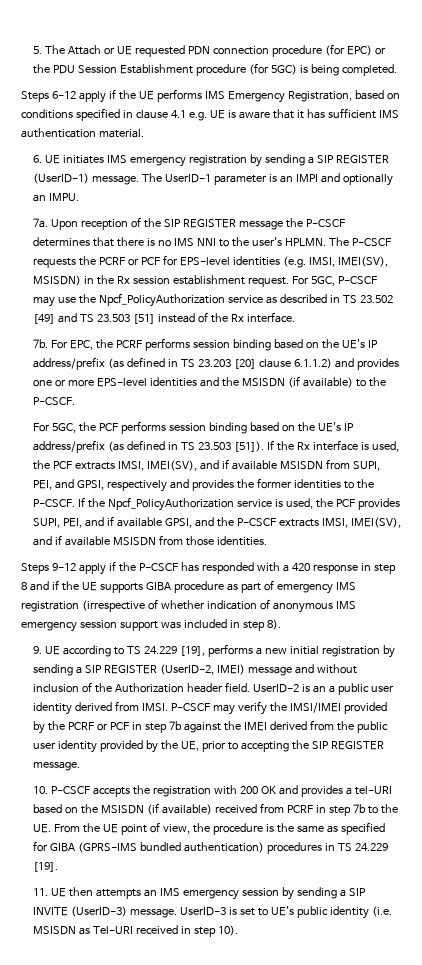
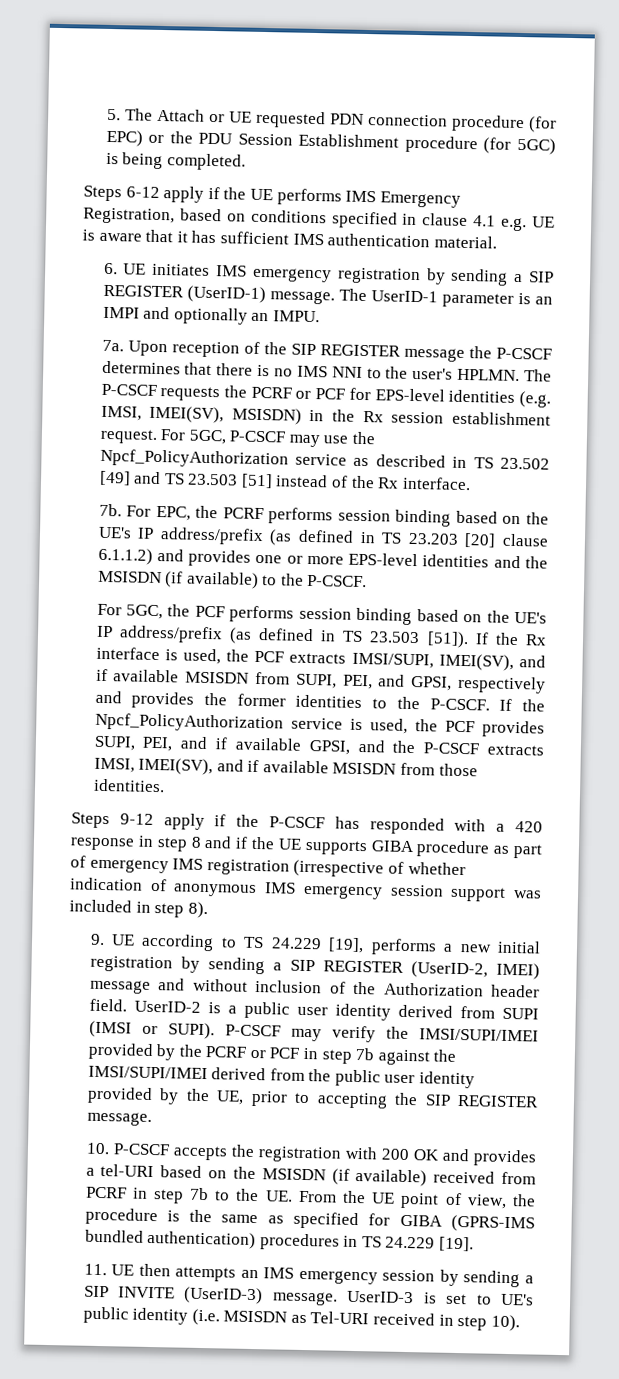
[118,461,145,471] IMSI, -> [351,652,434,669] IMSI/SUPI,
[312,685,326,693] an -> (221, 1008) none
[142,703,169,712] IMSI. -> [502,1007,539,1020] [88,1020,215,1040] SUPI (IMSI or SUPI).
[289,702,341,713] IMSI/IMEI -> [419,1028,539,1042] IMSI/SUPI/IMEI
[243,722,267,731] IMEI -> [87,1065,208,1080] IMSI/SUPI/IMEI

